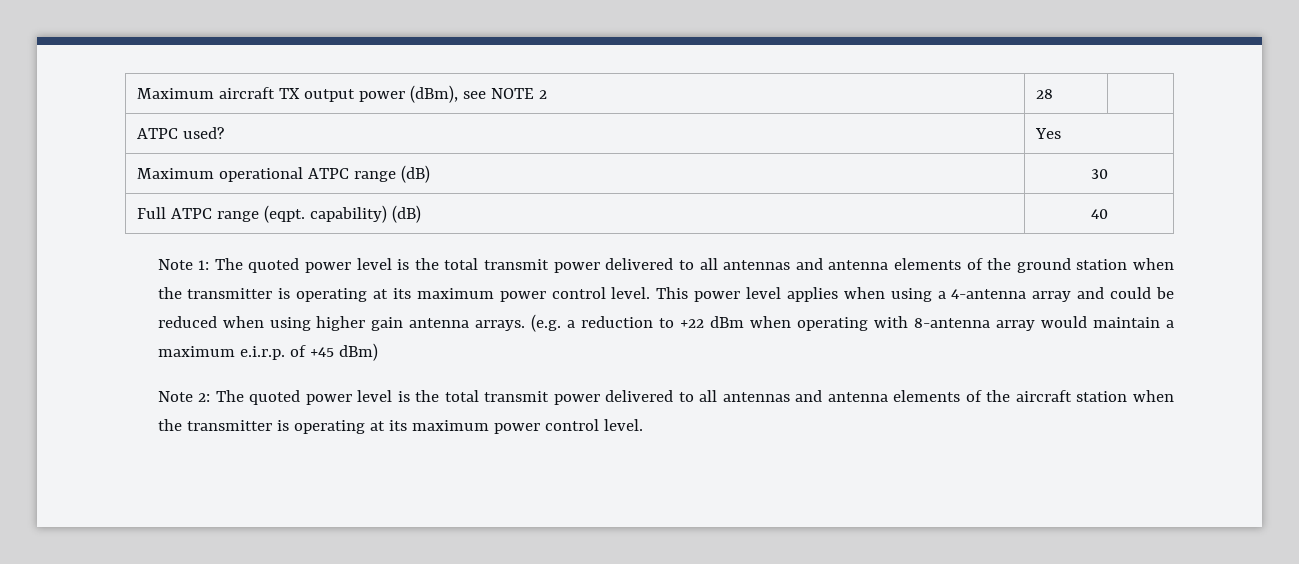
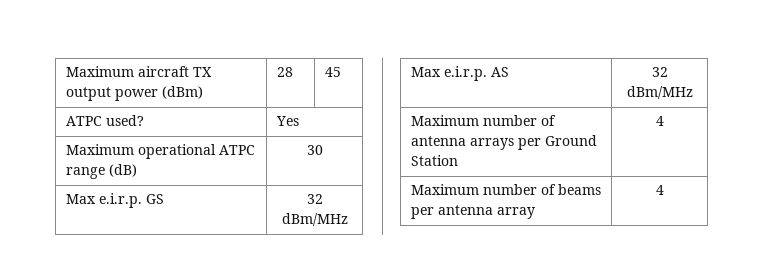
[409,85,547,103] (dBm), see NOTE 2 -> [161,86,203,99] (dBm)
(1053, 94) none -> [324,67,341,77] 45
[136,205,421,223] [1090,209,1108,219] [157,258,1175,273] [157,287,1174,302] [157,314,1174,332] [157,343,378,361] [157,390,1174,405] [157,419,643,434] Full ATPC range (eqpt. capability) (dB) | 40 // Note 1: The quoted power level is the total transmit power delivered to all antennas and antenna elements of the ground station when the transmitter is operating at its maximum power control level. This power level applies when using a 4-antenna array and could be reduced when using higher gain antenna arrays. (e.g. a reduction to +22 dBm when operating with 8-antenna array would maintain a maximum e.i.r.p. of +45 dBm) // Note 2: The quoted power level is the total transmit power delivered to all antennas and antenna elements of the aircraft station when the transmitter is operating at its maximum power control level. -> [65,193,164,208] [306,194,323,204] [281,213,348,226] [410,66,509,81] [651,67,668,77] [626,86,693,99] [410,115,556,126] [410,135,597,150] [410,155,458,166] [655,116,664,126] [410,184,601,195] [410,205,535,219] [655,185,664,195] Max e.i.r.p. GS | 32 dBm/MHz // Max e.i.r.p. AS | 32 dBm/MHz // Maximum number of antenna arrays per Ground Station | 4 // Maximum number of beams per antenna array | 4

